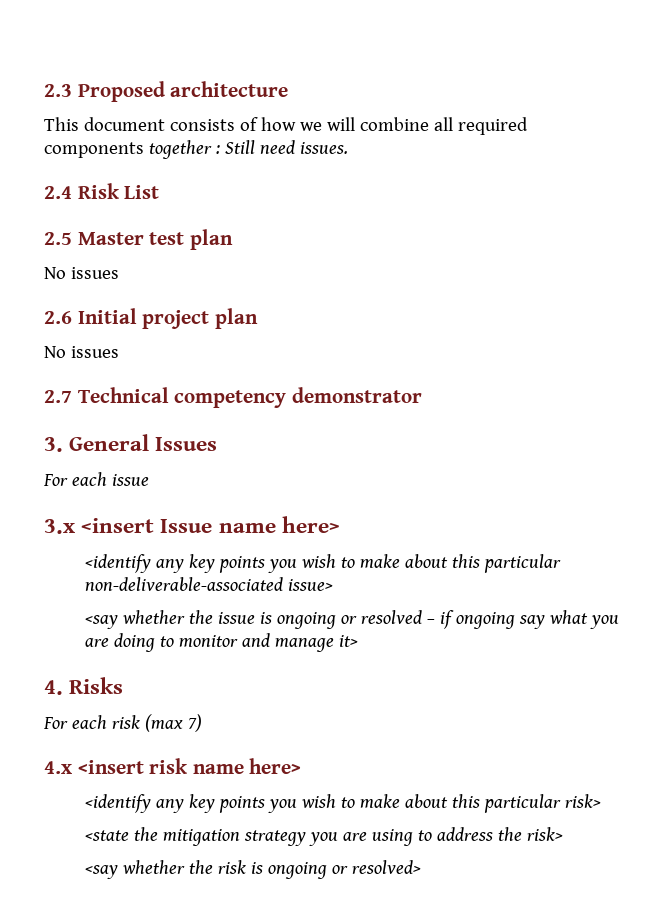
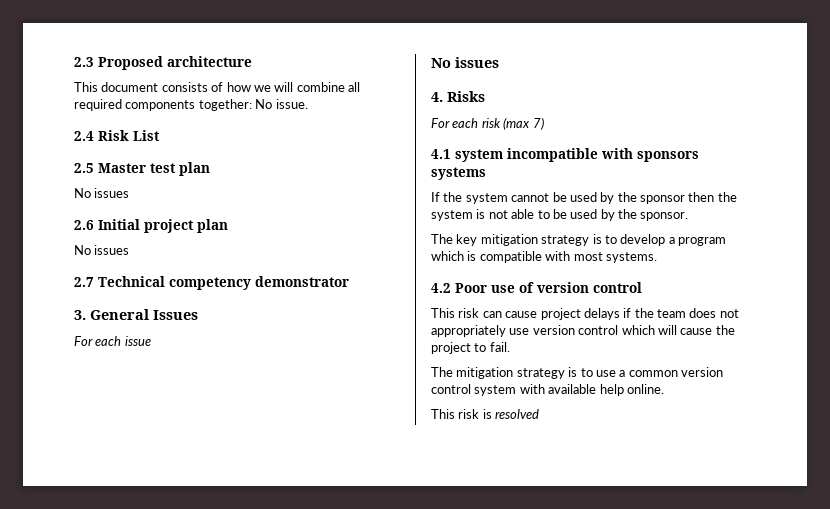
[148,140,348,159] together : Still need issues. -> [198,99,308,111] together: No issue.
[44,516,340,534] [84,554,561,573] [84,577,333,591] [84,610,619,629] [84,633,358,652] 3.x <insert Issue name here> // <identify any key points you wish to make about this particular non-deliverable-associated issue> // <say whether the issue is ongoing or resolved – if ongoing say what you are doing to monitor and manage it> -> [431,57,499,68] No issues
[44,758,302,774] [84,794,601,813] [84,827,563,846] [84,860,421,879] 4.x <insert risk name here> // <identify any key points you wish to make about this particular risk> // <state the mitigation strategy you are using to address the risk> // <say whether the risk is ongoing or resolved> -> [431,148,699,162] [431,167,486,180] [431,192,737,204] [431,209,689,221] [431,234,726,246] [431,251,657,263] [431,282,642,293] [431,308,739,320] [431,325,735,337] [431,342,510,354] [431,367,723,379] [431,384,664,396] [431,409,540,419] 4.1 system incompatible with sponsors systems // If the system cannot be used by the sponsor then the system is not able to be used by the sponsor. // The key mitigation strategy is to develop a program which is compatible with most systems. // 4.2 Poor use of version control // This risk can cause project delays if the team does not appropriately use version control which will cause the project to fail. // The mitigation strategy is to use a common version control system with available help online. // This risk is resolved

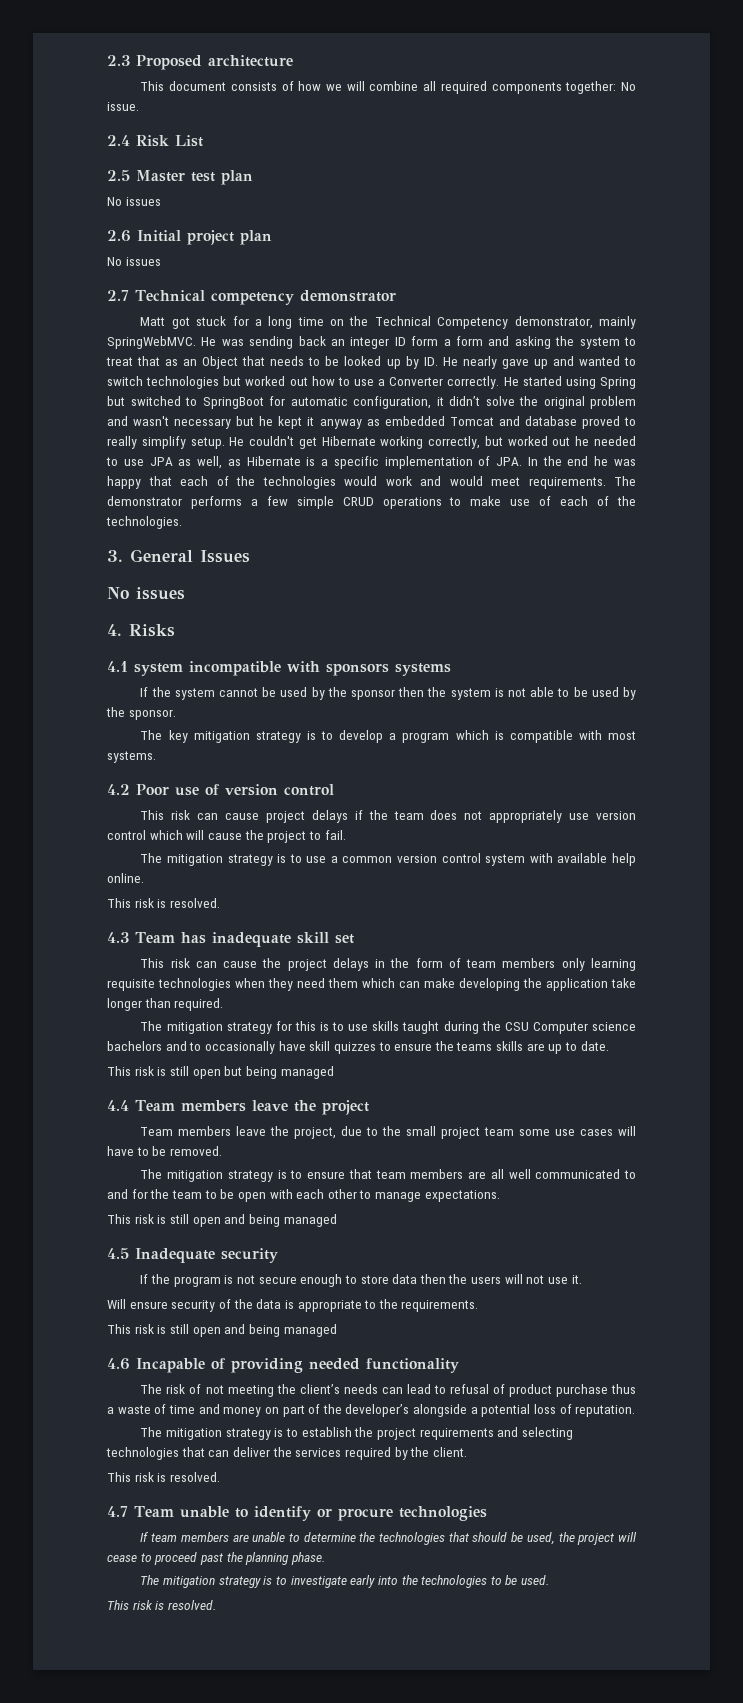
(349, 281) none -> [140,316,636,329] [107,336,636,349] [106,356,636,369] [107,376,637,389] [107,396,636,409] [107,416,636,429] [107,436,636,449] [106,456,636,469] [107,476,636,489] [107,496,636,509] [106,516,182,529] // Matt got stuck for a long time on the Technical Competency demonstrator, mainly SpringWebMVC. He was sending back an integer ID form a form and asking the system to treat that as an Object that needs to be looked up by ID. He nearly gave up and wanted to switch technologies but worked out how to use a Converter correctly. He started using Spring but switched to SpringBoot for automatic configuration, it didn’t solve the original problem and wasn't necessary but he kept it anyway as embedded Tomcat and database proved to really simplify setup. He couldn't get Hibernate working correctly, but worked out he needed to use JPA as well, as Hibernate is a specific implementation of JPA. In the end he was happy that each of the technologies would work and would meet requirements. The demonstrator performs a few simple CRUD operations to make use of each of the technologies.
[74,336,151,346] // For each issue -> (250, 556) none
[431,117,544,130] // For each risk (max 7) -> (175, 630) none
[495,409,540,419] resolved -> [169,898,220,908] [107,932,354,947] [140,958,636,971] [107,978,636,991] [107,998,224,1011] [140,1021,636,1034] [107,1041,609,1054] [107,1066,334,1079] [107,1100,369,1115] [140,1126,637,1139] [107,1146,222,1156] [140,1169,636,1182] [107,1189,500,1202] [107,1214,337,1227] [107,1248,278,1263] [140,1274,582,1287] [107,1299,479,1312] [107,1324,337,1337] [107,1358,459,1373] [140,1384,637,1397] [107,1404,636,1417] [140,1427,573,1440] [106,1447,467,1460] [107,1472,220,1482] [107,1506,487,1521] [140,1532,637,1545] [107,1552,325,1565] [140,1575,550,1588] [107,1600,216,1610] resolved. // 4.3 Team has inadequate skill set // This risk can cause the project delays in the form of team members only learning requisite technologies when they need them which can make developing the application take longer than required. // The mitigation strategy for this is to use skills taught during the CSU Computer science bachelors and to occasionally have skill quizzes to ensure the teams skills are up to date. // This risk is still open but being managed // 4.4 Team members leave the project // Team members leave the project, due to the small project team some use cases will have to be removed. // The mitigation strategy is to ensure that team members are all well communicated to and for the team to be open with each other to manage expectations. // This risk is still open and being managed // 4.5 Inadequate security // If the program is not secure enough to store data then the users will not use it. // Will ensure security of the data is appropriate to the requirements. // This risk is still open and being managed // 4.6 Incapable of providing needed functionality // The risk of not meeting the client’s needs can lead to refusal of product purchase thus a waste of time and money on part of the developer’s alongside a potential loss of reputation. // The mitigation strategy is to establish the project requirements and selecting technologies that can deliver the services required by the client. // This risk is resolved. // 4.7 Team unable to identify or procure technologies // If team members are unable to determine the technologies that should be used, the project will cease to proceed past the planning phase. // The mitigation strategy is to investigate early into the technologies to be used. // This risk is resolved.

